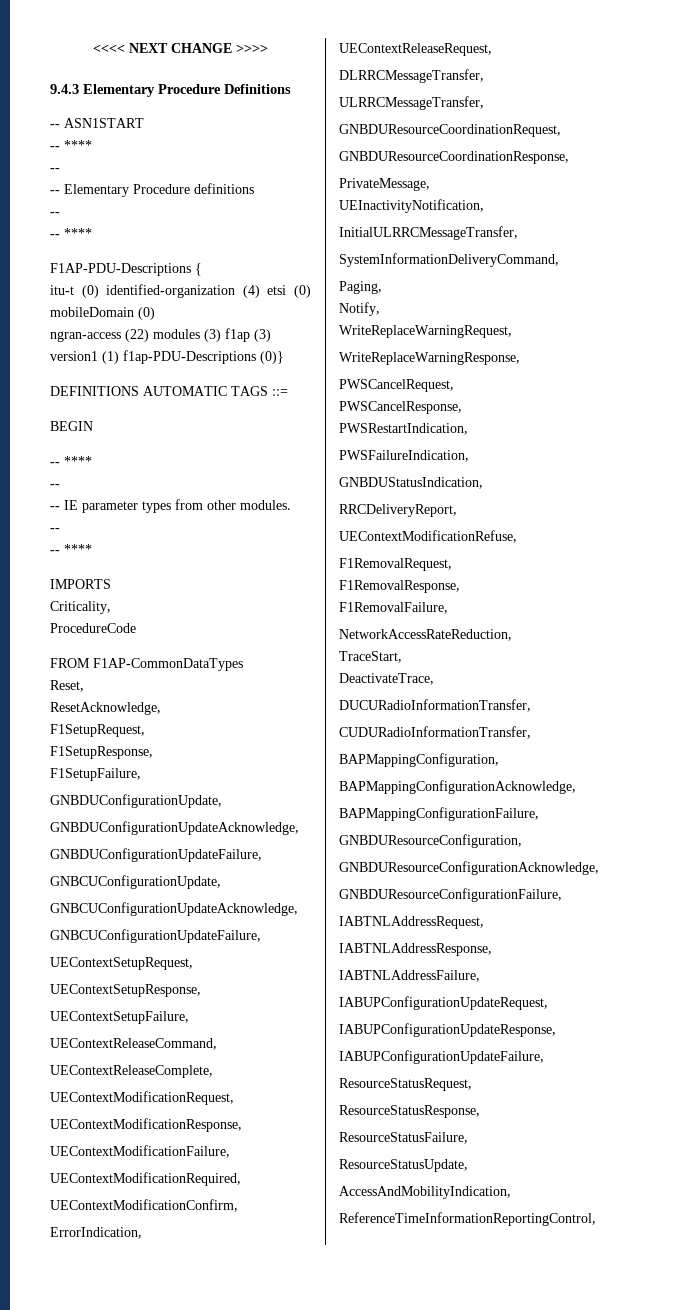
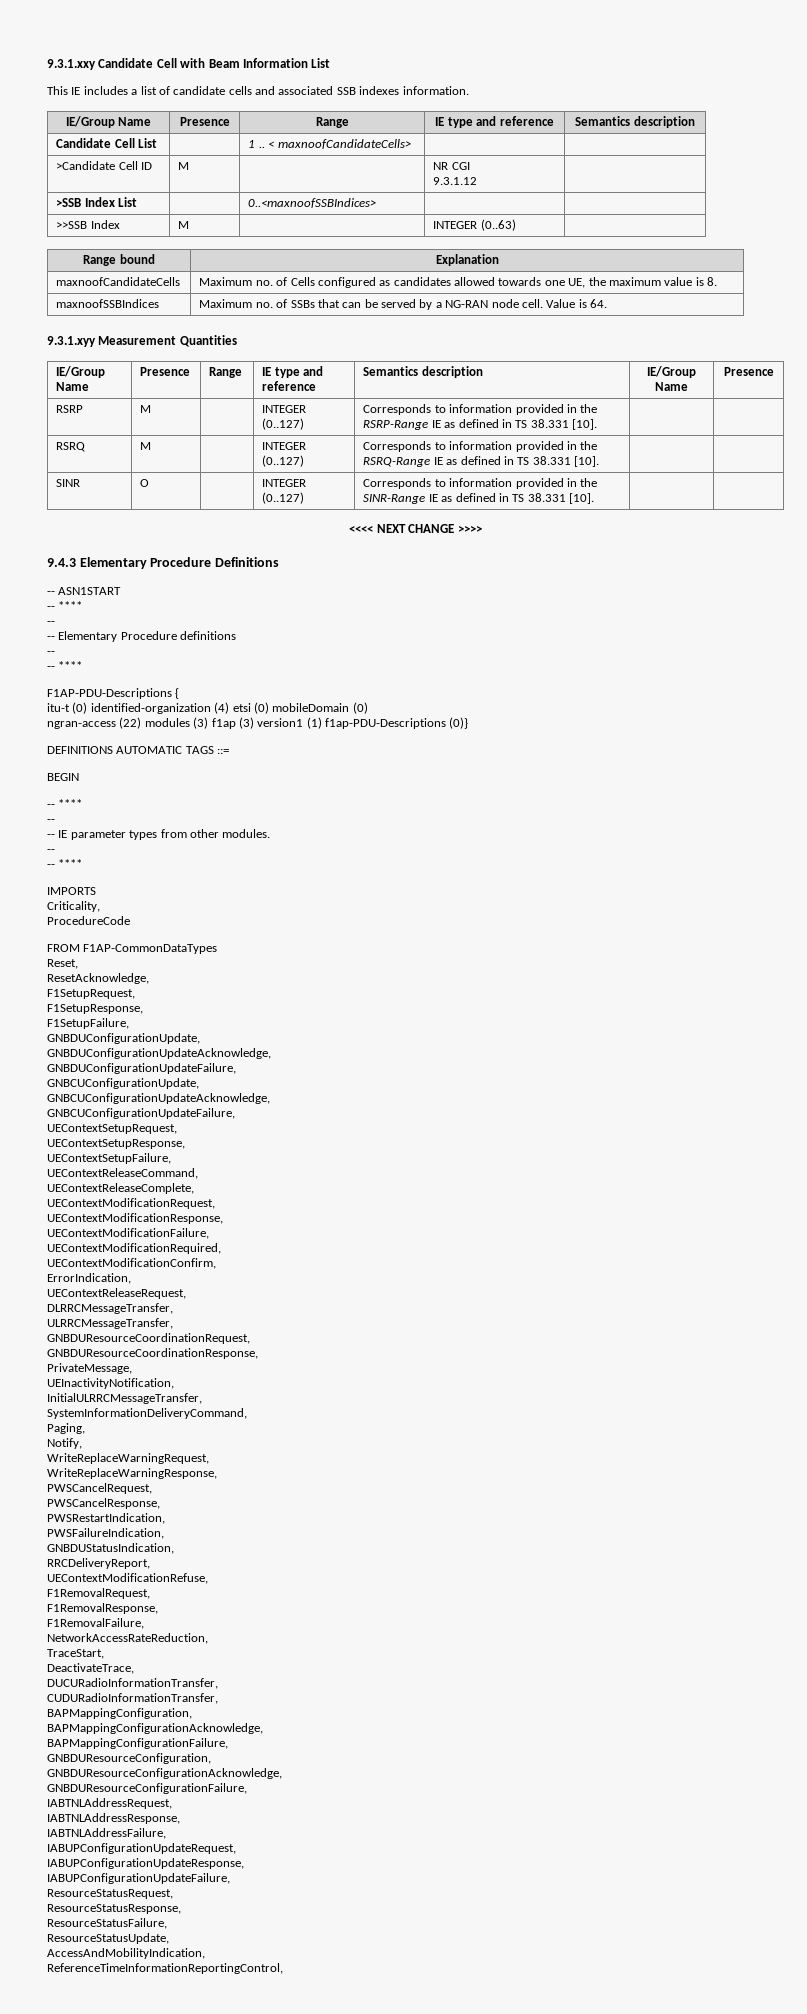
(93, 48) none -> [47,58,331,70] [47,86,469,95] [65,116,152,128] [179,117,230,126] [315,117,349,128] [435,116,554,128] [575,116,695,128] [56,138,158,148] [248,139,411,149] [56,161,153,170] [178,162,190,170] [433,162,470,170] [433,177,478,185] [56,197,138,207] [248,198,377,208] [56,220,120,229] [178,221,190,229] [433,219,516,231] [83,254,155,266] [435,254,499,266] [56,277,181,286] [199,277,717,288] [56,299,160,308] [199,299,607,310] [47,335,237,347] [56,366,106,378] [56,382,90,391] [140,367,191,376] [209,367,243,378] [262,366,324,378] [262,381,317,391] [363,366,483,378] [647,366,696,378] [655,382,688,391] [723,367,774,376] [56,405,84,413] [140,405,152,413] [262,405,307,413] [262,418,305,430] [363,404,598,415] [363,419,597,430] [56,442,86,452] [140,442,152,450] [262,442,307,450] [262,455,305,467] [363,441,598,452] [363,456,599,467] [56,479,81,487] [140,479,150,487] [262,479,307,487] [262,492,305,504] [363,478,598,489] [363,493,594,504] 9.3.1.xxy Candidate Cell with Beam Information List // This IE includes a list of candidate cells and associated SSB indexes information. // IE/Group Name | Presence | Range | IE type and reference | Semantics description // Candidate Cell List | | 1 .. < maxnoofCandidateCells> | | // >Candidate Cell ID | M | | NR CGI // 9.3.1.12 | // >SSB Index List | | 0..<maxnoofSSBIndices> | | // >>SSB Index | M | | INTEGER (0..63) | // Range bound | Explanation // maxnoofCandidateCells | Maximum no. of Cells configured as candidates allowed towards one UE, the maximum value is 8. // maxnoofSSBIndices | Maximum no. of SSBs that can be served by a NG-RAN node cell. Value is 64. // 9.3.1.xyy Measurement Quantities // IE/Group Name | Presence | Range | IE type and reference | Semantics description | IE/Group Name | Presence // RSRP | M | | INTEGER (0..127) | Corresponds to information provided in the RSRP-Range IE as defined in TS 38.331 [10]. | | // RSRQ | M | | INTEGER (0..127) | Corresponds to information provided in the RSRQ-Range IE as defined in TS 38.331 [10]. | | // SINR | O | | INTEGER (0..127) | Corresponds to information provided in the SINR-Range IE as defined in TS 38.331 [10]. | | //

